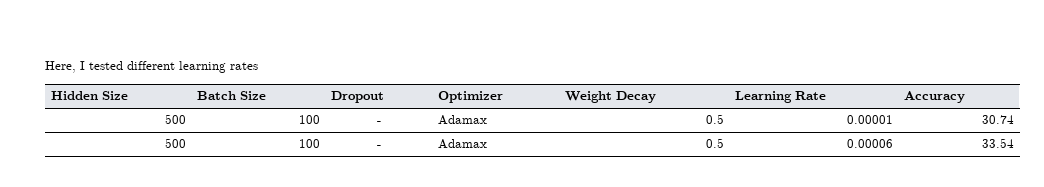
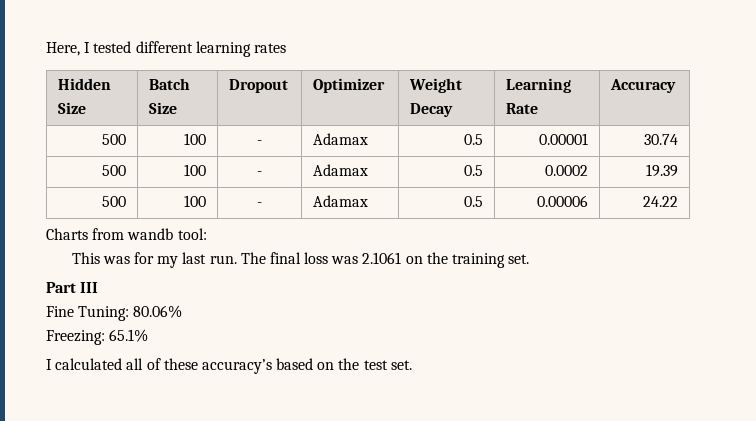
(1015, 119) none -> [101,165,126,176] [183,164,206,176] [257,171,262,176] [313,164,369,176] [463,165,483,176] [544,165,588,176] [645,164,678,177] // 500 | 100 | - | Adamax | 0.5 | 0.0002 | 19.39
[982,138,1015,148] 33.54 -> [642,196,678,207] [46,228,207,240] [71,252,530,268] [46,282,99,293] [46,305,183,321] [46,329,149,345] [46,358,412,374] 24.22 // Charts from wandb tool: // This was for my last run. The final loss was 2.1061 on the training set. // Part III // Fine Tuning: 80.06% // Freezing: 65.1% // I calculated all of these accuracy’s based on the test set.

